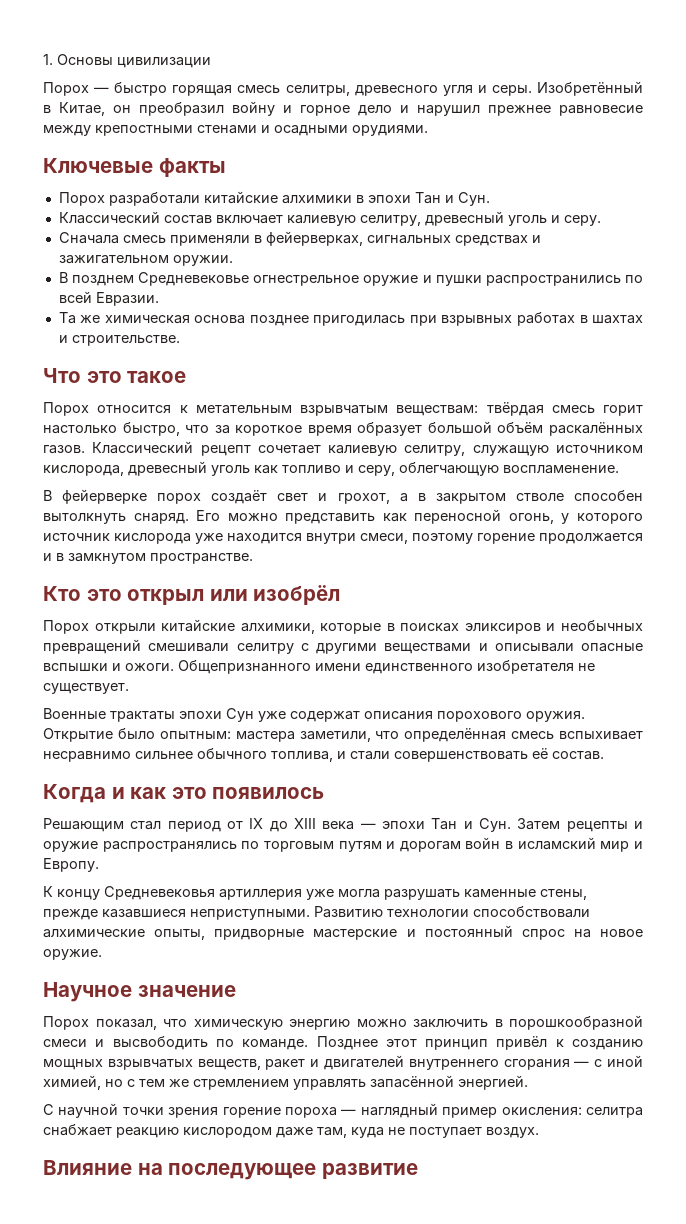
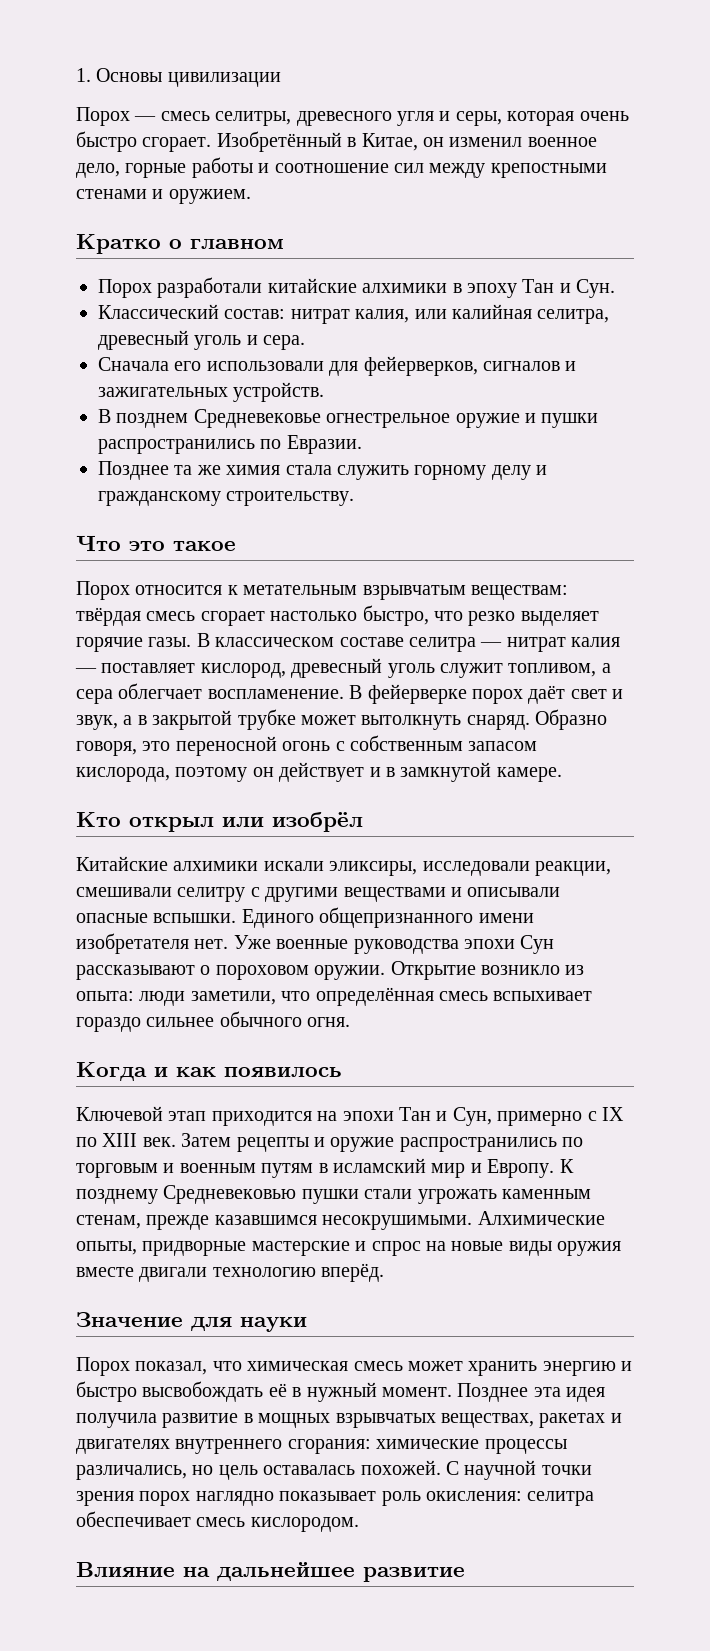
[114,82,233,96] быстро горящая -> (157, 118) none
[491,81,644,96] [43,101,643,116] [43,125,428,136] [43,158,226,177] серы. Изобретённый в Китае, он преобразил войну и горное дело и нарушил прежнее равновесие между крепостными стенами и осадными орудиями. // Ключевые факты -> [455,111,629,126] [76,131,597,152] [76,157,607,178] [76,189,251,204] [76,234,284,254] серы, которая очень быстро сгорает. Изобретённый в Китае, он изменил военное дело, горные работы и соотношение сил между крепостными стенами и оружием. // Кратко о главном
[367,195,411,203] эпохи -> [466,283,517,298] эпоху
[163,215,421,226] состав включает калиевую селитру, -> [224,304,610,324] состав: нитрат калия, или калийная селитра,
[563,215,601,226] серу. -> [263,335,306,350] сера.
[122,231,541,246] [58,255,233,266] смесь применяли в фейерверках, сигнальных средствах и зажигательном оружии. -> [174,356,577,376] [98,382,325,402] его использовали для фейерверков, сигналов и зажигательных устройств.
[58,291,92,303] всей -> (282, 444) none
[58,312,643,326] [58,335,180,346] Та же химическая основа позднее пригодилась при взрывных работах в шахтах и строительстве. -> [98,461,548,480] [98,491,355,506] Позднее та же химия стала служить горному делу и гражданскому строительству.
[603,405,643,416] горит -> [200,611,265,626] сгорает
[214,421,643,436] [43,441,643,456] [43,461,499,476] за короткое время образует большой объём раскалённых газов. Классический рецепт сочетает калиевую селитру, служащую источником кислорода, древесный уголь как топливо и серу, облегчающую -> [468,611,599,626] [76,633,621,652] [75,658,611,678] [76,683,203,704] резко выделяет горячие газы. В классическом составе селитра — нитрат калия — поставляет кислород, древесный уголь служит топливом, а сера облегчает
(619, 469) // -> (344, 694) none
[211,490,268,504] создаёт -> [528,685,566,704] даёт
[337,493,390,504] грохот, -> [76,715,118,730] звук,
[435,490,643,504] [43,509,643,524] [43,533,643,544] [43,553,253,564] закрытом стволе способен вытолкнуть снаряд. Его можно представить как переносной огонь, у которого источник кислорода уже находится внутри смеси, поэтому горение продолжается и в замкнутом пространстве. -> [152,709,608,730] [76,735,538,756] [76,762,562,782] закрытой трубке может вытолкнуть снаряд. Образно говоря, это переносной огонь с собственным запасом кислорода, поэтому он действует и в замкнутой камере.
[86,589,122,601] это -> (121, 819) none
[43,619,643,634] [43,639,141,654] Порох открыли китайские алхимики, которые в поисках эликсиров и необычных превращений -> [76,856,611,876] Китайские алхимики искали эликсиры, исследовали реакции,
[43,660,595,674] [43,683,129,694] [43,708,585,722] [43,728,295,742] вспышки и ожоги. Общепризнанного имени единственного изобретателя не существует. // Военные трактаты эпохи Сун уже содержат описания порохового оружия. Открытие было опытным: мастера -> [153,907,534,928] [76,933,555,954] [76,961,585,980] [76,991,186,1006] вспышки. Единого общепризнанного имени изобретателя нет. Уже военные руководства эпохи Сун рассказывают о пороховом оружии. Открытие возникло из опыта: люди
[43,751,131,762] несравнимо -> [76,1017,141,1032] гораздо
[271,748,604,762] топлива, и стали совершенствовать её состав. -> [307,1017,351,1027] огня.
[171,787,207,799] это -> (216, 1072) none
[43,818,511,832] Решающим стал период от IX до XIII века — эпохи Тан и Сун. -> [76,1106,624,1126] [76,1133,176,1147] Ключевой этап приходится на эпохи Тан и Сун, примерно с IX по XIII век.
[102,841,237,852] распространялись -> [399,1137,557,1152] распространились
[338,837,501,852] путям и дорогам войн -> [163,1163,314,1178] и военным путям
[43,886,587,900] [43,906,590,920] [43,929,145,938] // К концу Средневековья артиллерия уже могла разрушать каменные стены, прежде казавшиеся неприступными. Развитию технологии способствовали алхимические -> [559,1159,574,1173] [76,1185,591,1204] [76,1211,605,1230] К позднему Средневековью пушки стали угрожать каменным стенам, прежде казавшимся несокрушимыми. Алхимические
[424,925,513,937] постоянный -> (367, 1246) none
[600,929,643,937] [43,949,102,960] [43,982,236,1002] [43,1015,643,1030] [43,1036,643,1050] [43,1055,643,1070] [43,1075,528,1090] [43,1103,643,1118] [43,1124,539,1138] новое оружие. // Научное значение // Порох показал, что химическую энергию можно заключить в порошкообразной смеси и высвободить по команде. Позднее этот принцип привёл к созданию мощных взрывчатых веществ, ракет и двигателей внутреннего сгорания — с иной химией, но с тем же стремлением управлять запасённой энергией. // С научной точки зрения горение пороха — наглядный пример окисления: селитра снабжает реакцию кислородом даже там, куда не поступает воздух. -> [451,1241,622,1256] [76,1263,385,1282] [76,1312,307,1332] [76,1357,633,1376] [76,1381,606,1402] [76,1413,622,1428] [76,1439,567,1454] [76,1460,592,1480] [76,1491,595,1506] [76,1511,359,1532] новые виды оружия вместе двигали технологию вперёд. // Значение для науки // Порох показал, что химическая смесь может хранить энергию и быстро высвобождать её в нужный момент. Позднее эта идея получила развитие в мощных взрывчатых веществах, ракетах и двигателях внутреннего сгорания: химические процессы различались, но цель оставалась похожей. С научной точки зрения порох наглядно показывает роль окисления: селитра обеспечивает смесь кислородом.
[168,1163,317,1180] последующее -> [217,1562,355,1581] дальнейшее

